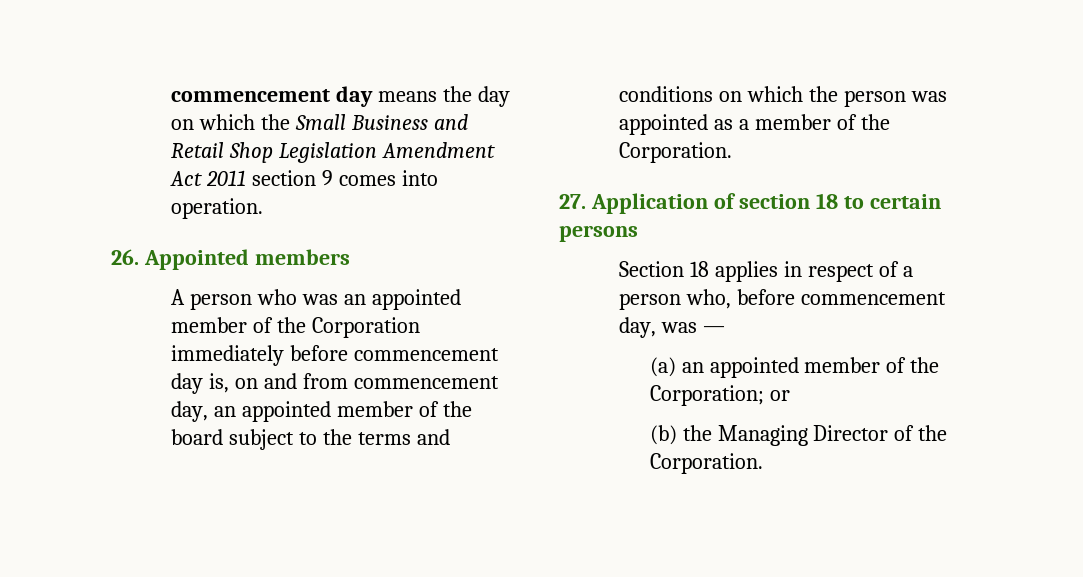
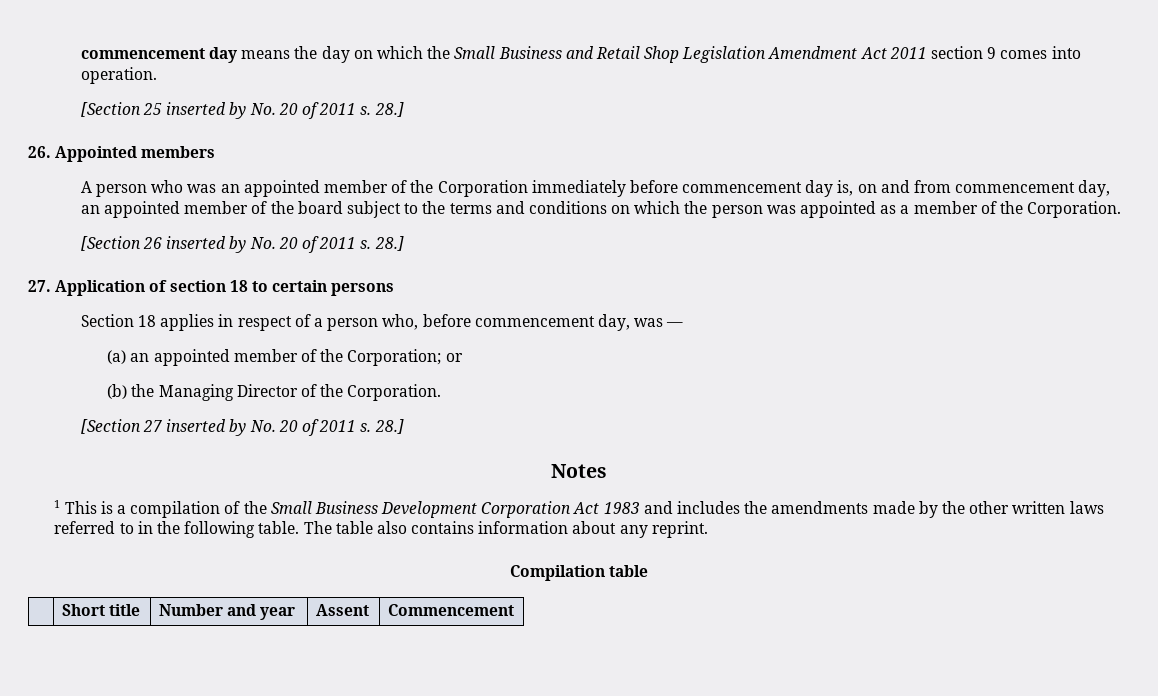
(264, 208) none -> [80,102,404,119] // [Section 25 inserted by No. 20 of 2011 s. 28.]
(733, 152) none -> [80,236,404,253] // [Section 26 inserted by No. 20 of 2011 s. 28.]
(763, 463) none -> [80,419,404,436] [551,464,607,478] [54,500,1104,518] [54,521,708,538] [509,565,649,581] [61,604,140,616] [158,604,296,620] [315,604,369,616] [387,604,514,616] // [Section 27 inserted by No. 20 of 2011 s. 28.] // Notes // 1 This is a compilation of the Small Business Development Corporation Act 1983 and includes the amendments made by the other written laws referred to in the following table. The table also contains information about any reprint. // Compilation table // | Short title | Number and year | Assent | Commencement

